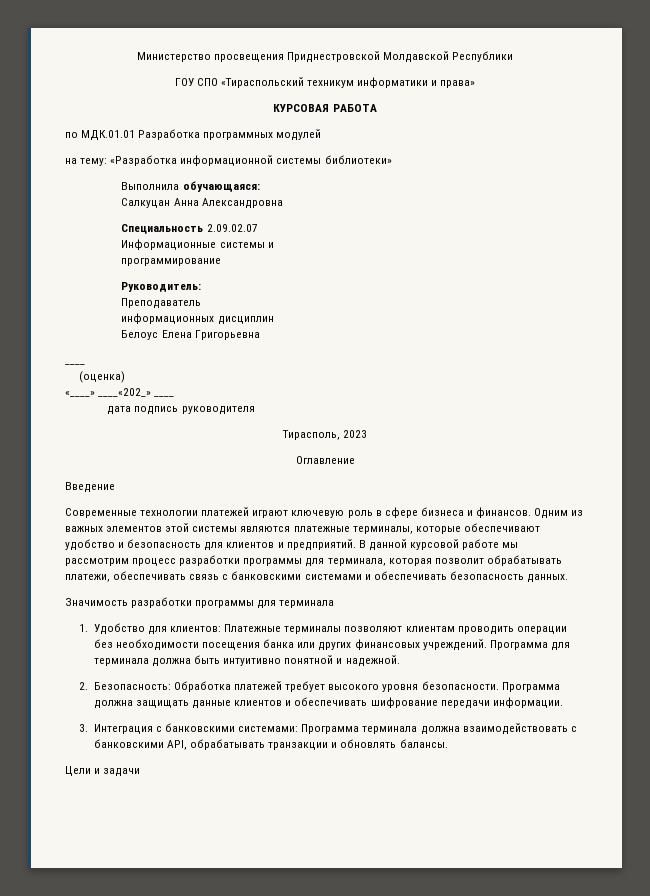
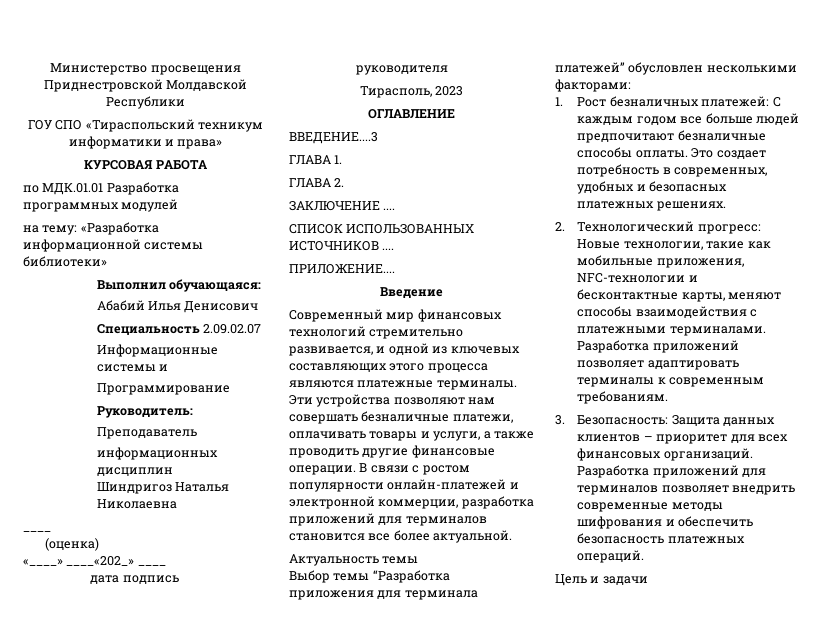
[121,182,180,190] Выполнила -> [96,280,166,290] Выполнил
[121,198,283,209] Салкуцан Анна Александровна -> [96,300,259,313] Абабий Илья Денисович
[121,258,222,266] программирование -> [96,383,230,395] Программирование
[121,330,260,340] Белоус Елена Григорьевна -> [96,482,229,494] [96,499,177,509] Шиндригоз Наталья Николаевна
[295,456,355,464] [65,482,115,493] [65,507,584,519] [65,523,540,534] [65,539,519,551] [65,555,562,567] [65,571,568,583] [65,597,335,609] [79,623,567,635] [93,639,570,651] [93,655,400,667] [79,681,560,692] [93,697,563,709] [79,723,577,735] [93,739,448,750] [65,766,91,776] Оглавление // Введение // Современные технологии платежей играют ключевую роль в сфере бизнеса и финансов. Одним из важных элементов этой системы являются платежные терминалы, которые обеспечивают удобство и безопасность для клиентов и предприятий. В данной курсовой работе мы рассмотрим процесс разработки программы для терминала, которая позволит обрабатывать платежи, обеспечивать связь с банковскими системами и обеспечивать безопасность данных. // Значимость разработки программы для терминала // 1. Удобство для клиентов: Платежные терминалы позволяют клиентам проводить операции без необходимости посещения банка или других финансовых учреждений. Программа для терминала должна быть интуитивно понятной и надежной. // 2. Безопасность: Обработка платежей требует высокого уровня безопасности. Программа должна защищать данные клиентов и обеспечивать шифрование передачи информации. // 3. Интеграция с банковскими системами: Программа терминала должна взаимодействовать с банковскими API, обрабатывать транзакции и обновлять балансы. // Цели -> [368,109,455,119] [289,132,378,144] [289,155,343,164] [289,178,345,187] [289,201,396,211] [289,224,475,234] [289,241,395,251] [289,264,395,274] [380,287,443,298] [289,309,502,322] [289,326,464,339] [289,343,520,356] [289,363,488,373] [289,380,517,390] [289,394,496,407] [289,411,513,424] [289,431,534,441] [289,445,495,458] [289,463,470,475] [289,479,519,492] [289,496,534,509] [289,513,487,526] [289,530,513,543] [289,554,419,566] [289,570,450,583] [289,590,478,600] [555,62,797,75] [555,79,631,92] [555,96,781,107] [577,113,799,125] [577,130,766,143] [577,147,766,159] [577,164,768,177] [577,181,728,194] [577,201,726,211] [555,221,761,234] [577,239,771,250] [577,255,744,268] [577,273,698,283] [577,289,782,302] [577,306,758,318] [577,326,766,336] [577,340,739,353] [577,360,739,370] [577,377,765,387] [577,391,669,404] [555,415,776,426] [577,434,788,444] [577,448,753,461] [577,465,767,478] [577,485,796,495] [577,502,723,512] [577,516,754,529] [577,533,745,544] [577,550,645,563] [555,574,587,586] ОГЛАВЛЕНИЕ // ВВЕДЕНИЕ....3 // ГЛАВА 1. // ГЛАВА 2. // ЗАКЛЮЧЕНИЕ .... // СПИСОК ИСПОЛЬЗОВАННЫХ ИСТОЧНИКОВ .... // ПРИЛОЖЕНИЕ.... // Введение // Современный мир финансовых технологий стремительно развивается, и одной из ключевых составляющих этого процесса являются платежные терминалы. Эти устройства позволяют нам совершать безналичные платежи, оплачивать товары и услуги, а также проводить другие финансовые операции. В связи с ростом популярности онлайн-платежей и электронной коммерции, разработка приложений для терминалов становится все более актуальной. // Актуальность темы // Выбор темы “Разработка приложения для терминала платежей” обусловлен несколькими факторами: // 1. Рост безналичных платежей: С каждым годом все больше людей предпочитают безналичные способы оплаты. Это создает потребность в современных, удобных и безопасных платежных решениях. // 2. Технологический прогресс: Новые технологии, такие как мобильные приложения, NFC-технологии и бесконтактные карты, меняют способы взаимодействия с платежными терминалами. Разработка приложений позволяет адаптировать терминалы к современным требованиям. // 3. Безопасность: Защита данных клиентов – приоритет для всех финансовых организаций. Разработка приложений для терминалов позволяет внедрить современные методы шифрования и обеспечить безопасность платежных операций. // Цель

